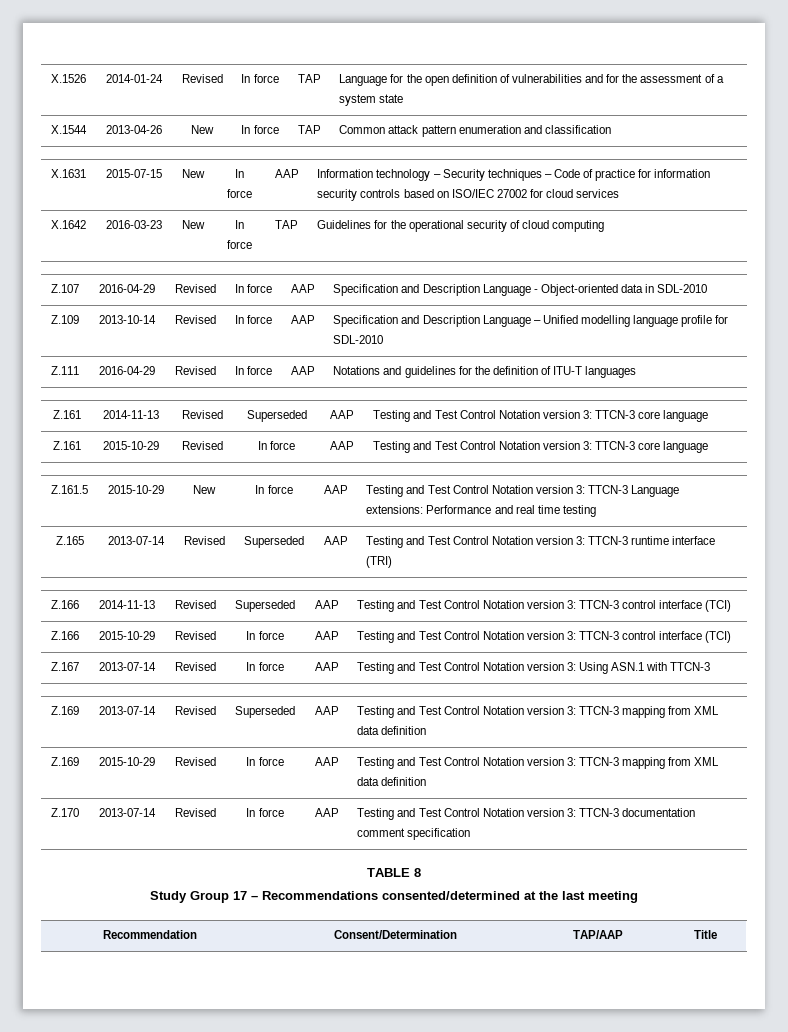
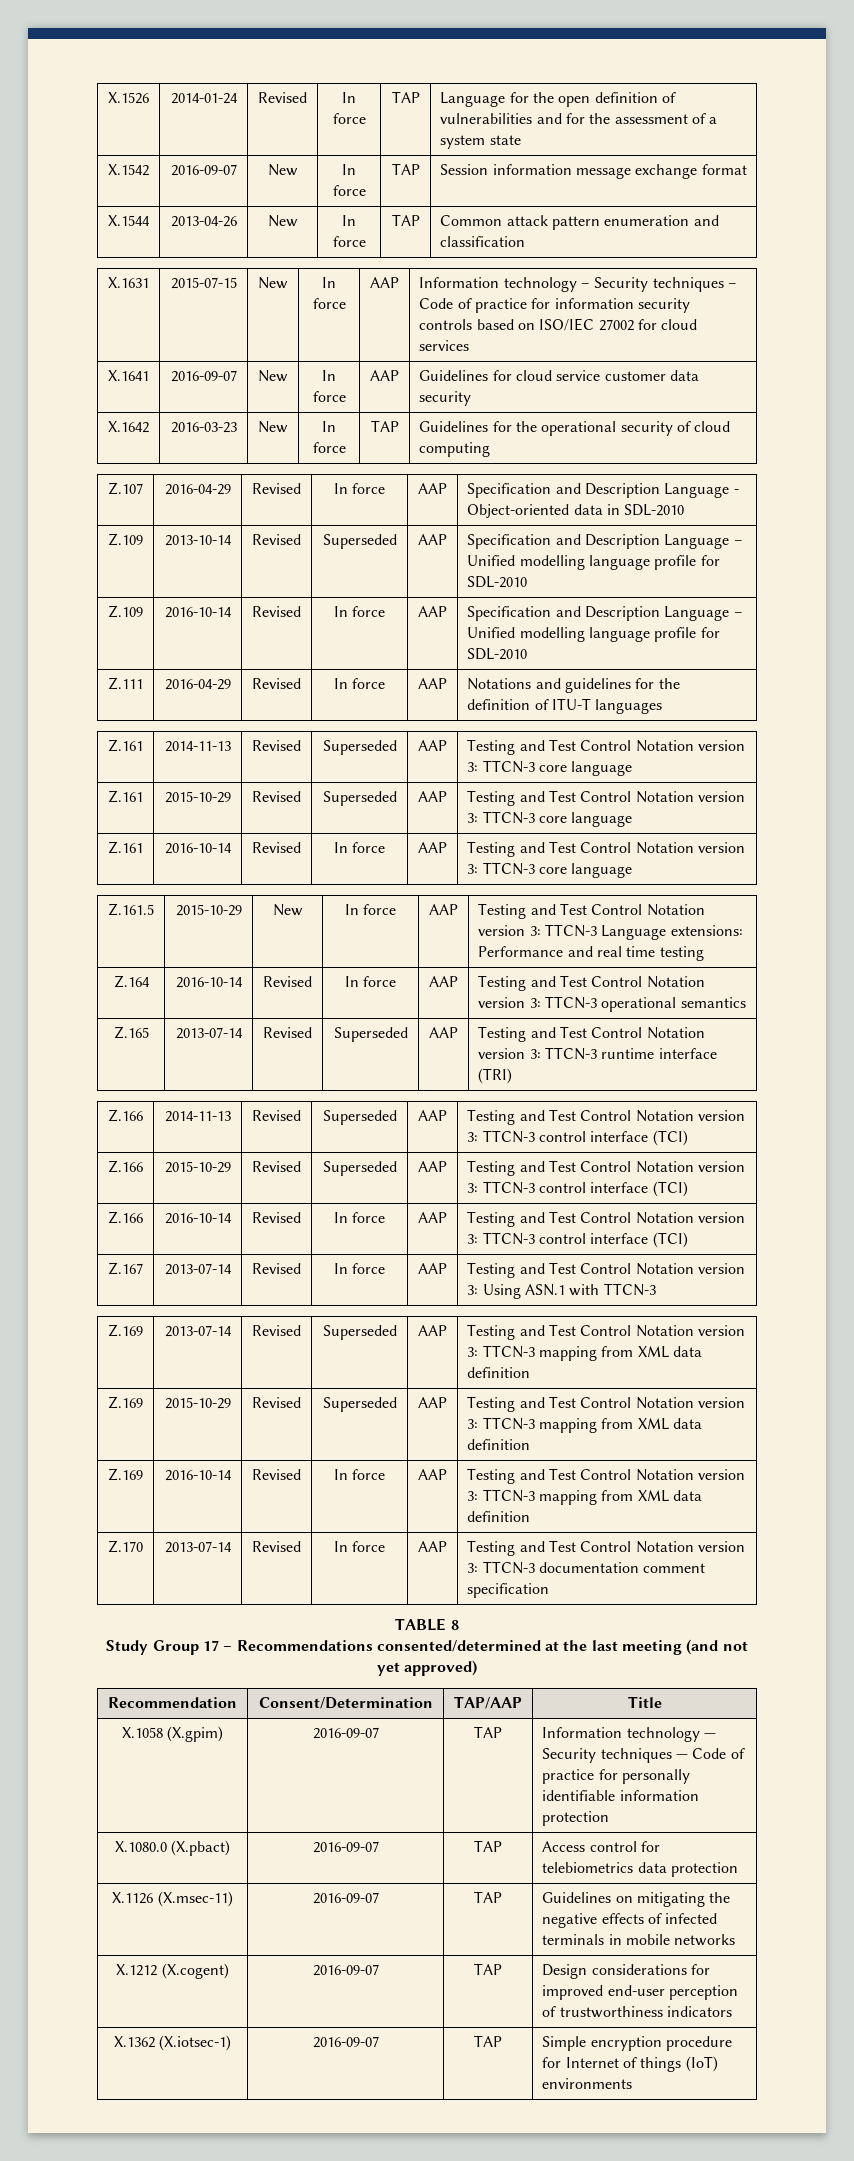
(404, 98) none -> [108,164,149,176] [170,164,237,176] [267,164,298,176] [342,164,356,175] [332,185,366,196] [391,163,420,175] [440,164,747,179] // X.1542 | 2016-09-07 | New | In force | TAP | Session information message exchange format
(620, 193) none -> [108,370,149,381] [170,370,237,382] [258,370,288,382] [322,370,336,381] [312,391,346,402] [370,370,399,381] [419,370,699,381] [419,391,472,406] // X.1641 | 2016-09-07 | New | In force | AAP | Guidelines for cloud service customer data security
(216, 319) none -> [322,534,397,549] [418,534,447,545] [467,534,743,549] [467,555,720,570] [467,576,528,588] [108,605,143,618] [164,607,232,618] [252,606,301,617] | Superseded | AAP | Specification and Description Language – Unified modelling language profile for SDL-2010 // Z.109 | 2016-10-14 | Revised
(223, 445) none -> [322,791,397,806] [418,791,447,802] [467,790,745,806] [467,811,633,827] [108,841,143,854] [164,843,232,854] [252,842,301,853] | Superseded | AAP | Testing and Test Control Notation version 3: TTCN-3 core language // Z.161 | 2016-10-14 | Revised
(596, 511) none -> [113,975,150,988] [175,977,243,988] [263,976,312,987] [344,976,397,987] [429,976,458,987] [478,975,705,991] [478,996,746,1012] // Z.164 | 2016-10-14 | Revised | In force | AAP | Testing and Test Control Notation version 3: TTCN-3 operational semantics
(216, 635) none -> [322,1161,397,1176] [418,1161,447,1172] [467,1160,745,1176] [467,1181,688,1197] [108,1211,143,1224] [164,1213,232,1224] [252,1212,301,1223] | Superseded | AAP | Testing and Test Control Notation version 3: TTCN-3 control interface (TCI) // Z.166 | 2016-10-14 | Revised
(216, 761) none -> [322,1397,397,1412] [418,1397,447,1408] [467,1396,745,1412] [467,1417,702,1433] [467,1439,531,1450] [108,1468,143,1481] [164,1470,232,1481] [252,1469,301,1480] | Superseded | AAP | Testing and Test Control Notation version 3: TTCN-3 mapping from XML data definition // Z.169 | 2016-10-14 | Revised
(638, 897) none -> [686,1639,748,1655] [376,1660,478,1676] (and not yet approved)
(717, 934) none -> [121,1726,224,1742] [312,1727,379,1739] [474,1726,502,1738] [542,1727,716,1742] [542,1748,745,1763] [542,1769,690,1784] [542,1790,699,1801] [542,1811,610,1826] [114,1840,231,1856] [312,1841,379,1853] [474,1840,502,1852] [542,1841,660,1852] [542,1862,738,1877] [112,1891,233,1907] [312,1892,379,1904] [474,1891,502,1903] [542,1892,731,1907] [542,1913,718,1928] [542,1934,736,1946] [116,1963,229,1979] [312,1964,379,1976] [474,1963,502,1975] [542,1964,710,1979] [542,1985,738,2000] [542,2006,732,2018] [113,2035,232,2051] [312,2036,379,2048] [474,2035,502,2047] [542,2036,732,2051] [542,2056,718,2072] [542,2078,633,2089] // X.1058 (X.gpim) | 2016-09-07 | TAP | Information technology — Security techniques — Code of practice for personally identifiable information protection // X.1080.0 (X.pbact) | 2016-09-07 | TAP | Access control for telebiometrics data protection // X.1126 (X.msec-11) | 2016-09-07 | TAP | Guidelines on mitigating the negative effects of infected terminals in mobile networks // X.1212 (X.cogent) | 2016-09-07 | TAP | Design considerations for improved end-user perception of trustworthiness indicators // X.1362 (X.iotsec-1) | 2016-09-07 | TAP | Simple encryption procedure for Internet of things (IoT) environments

